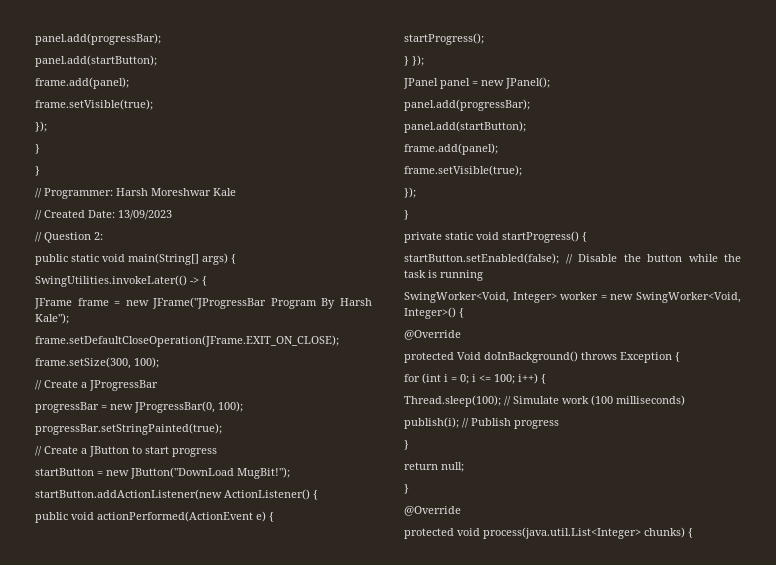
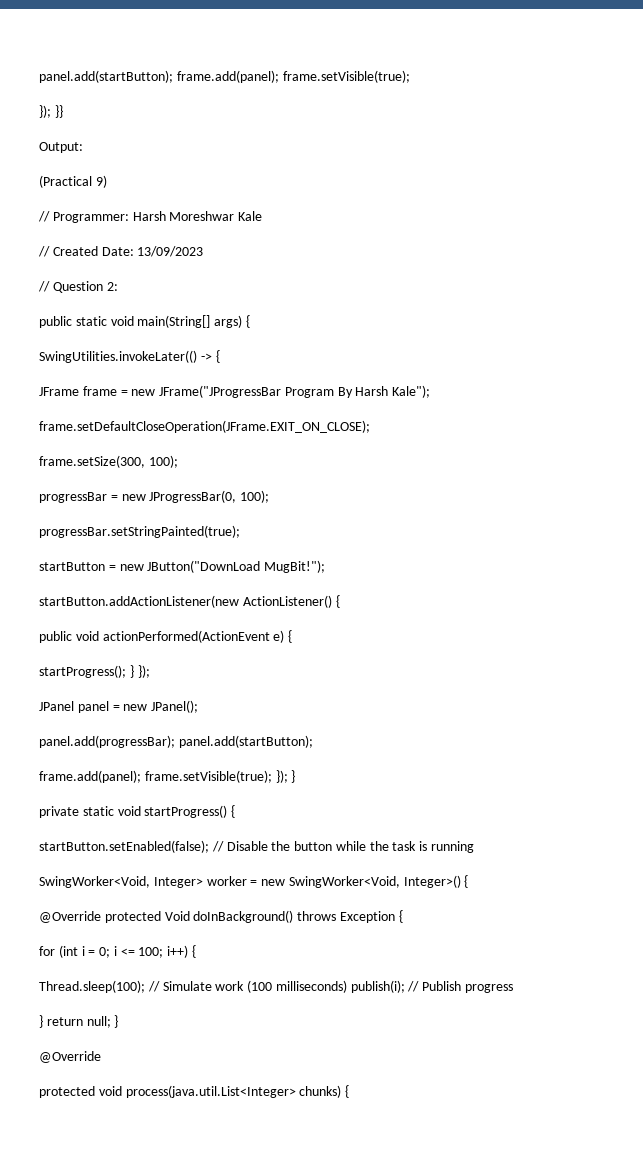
[35,33,161,45] [35,55,157,67] [35,77,129,89] [35,99,153,110] [35,121,47,132] [35,144,40,154] [35,166,40,176] panel.add(progressBar); // panel.add(startButton); // frame.add(panel); // frame.setVisible(true); // }); // } // } -> [39,70,410,83] [39,105,63,118] [39,142,83,153] [39,175,107,188] panel.add(startButton); frame.add(panel); frame.setVisible(true); // }); }} // Output: // (Practical 9)
[35,380,158,391] // // Create a JProgressBar -> (178, 461) none
[35,446,217,457] // // Create a JButton to start progress -> (240, 531) none
(484, 39) // -> (126, 671) none
[404,121,526,133] [404,143,498,155] [404,165,522,176] [404,187,416,198] // panel.add(startButton); // frame.add(panel); // frame.setVisible(true); // }); // -> [178,735,313,748] [39,770,288,783] panel.add(startButton); // frame.add(panel); frame.setVisible(true); });
(461, 335) // -> (101, 917) none
(685, 400) // -> (347, 986) none
(409, 445) // -> (43, 1021) none
(464, 467) // -> (111, 1022) none

